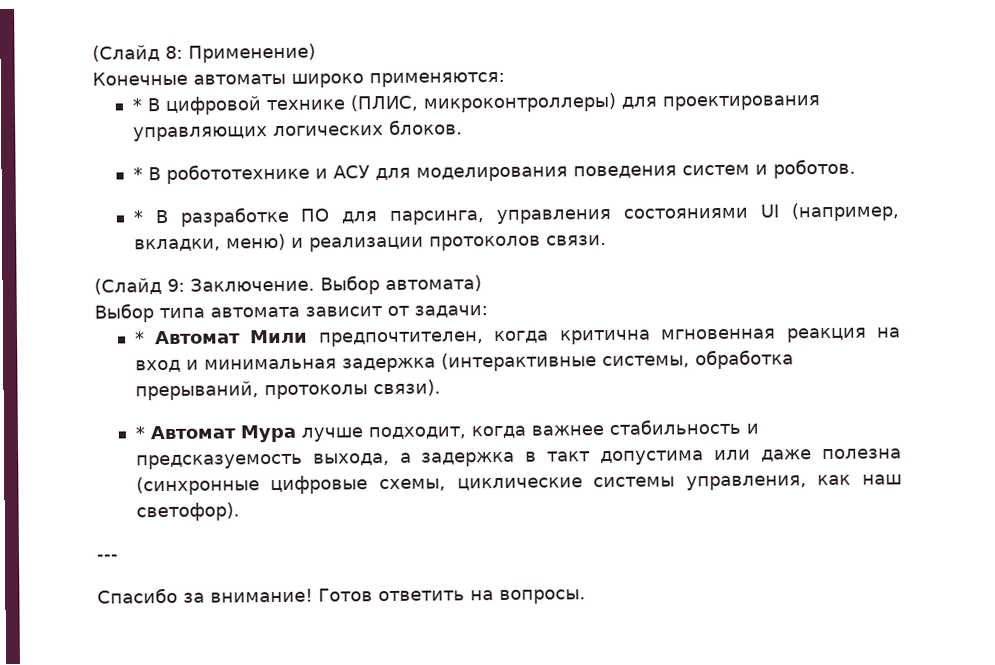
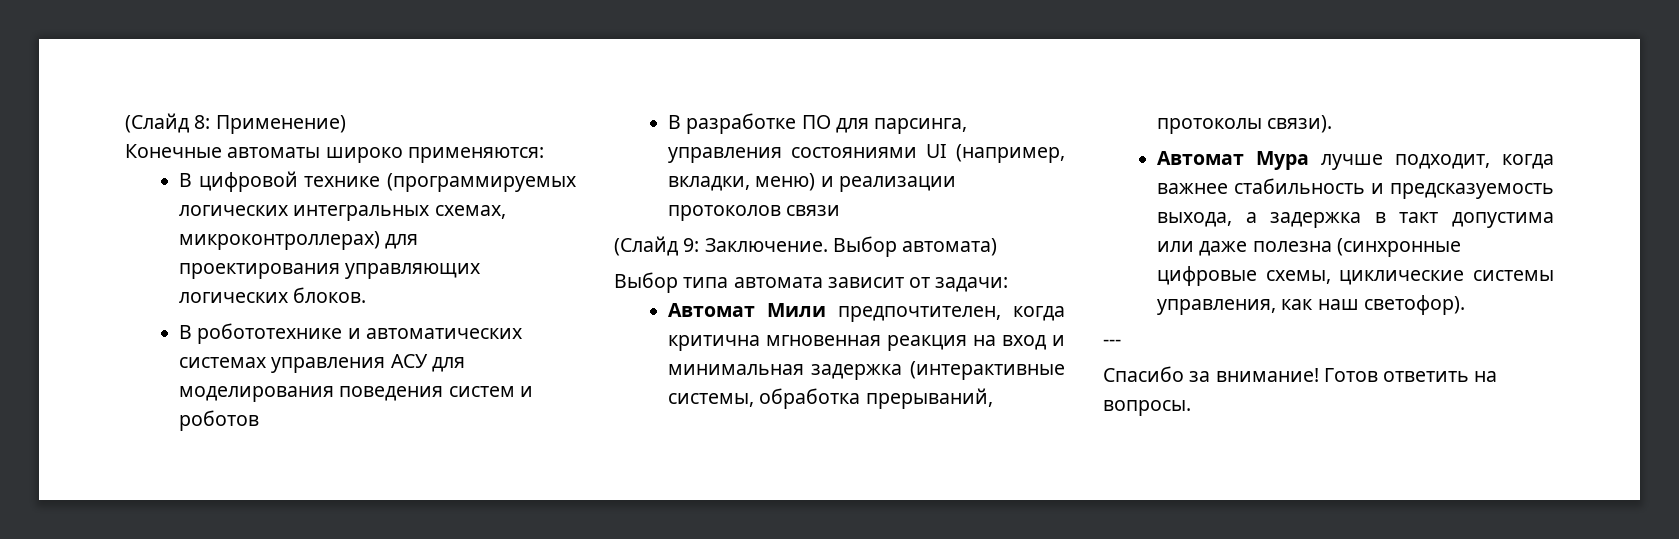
[131,98,142,112] * -> (544, 155) none
[349,92,616,113] (ПЛИС, микроконтроллеры) -> [387,173,576,192] [178,205,506,221] [178,231,380,250] (программируемых логических интегральных схемах, микроконтроллерах)
[132,167,143,181] * -> (367, 295) none
(328, 173) none -> [365,328,522,339] [178,357,386,373] автоматических системах управления
[772,158,856,179] [132,210,143,224] роботов. // * -> [178,410,259,431] роботов //
[545,235,607,246] связи. -> [786,205,841,216] связи
[133,331,145,345] * -> (1009, 284) none
[134,426,145,440] * -> (1333, 124) none

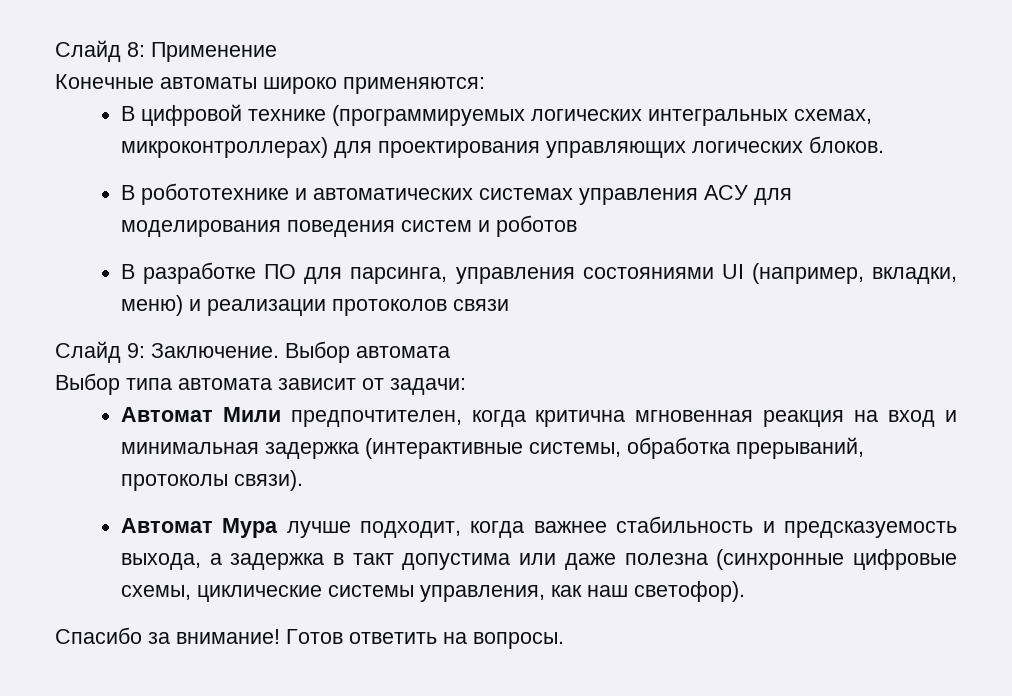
[125,113,346,134] (Слайд 8: Применение) -> [55,40,277,62] Слайд 8: Применение
[614,236,678,256] (Слайд -> [55,341,121,363] Слайд
[902,238,998,256] автомата) -> [356,346,450,358] автомата
[1103,339,1121,346] // --- -> (745, 591) none

